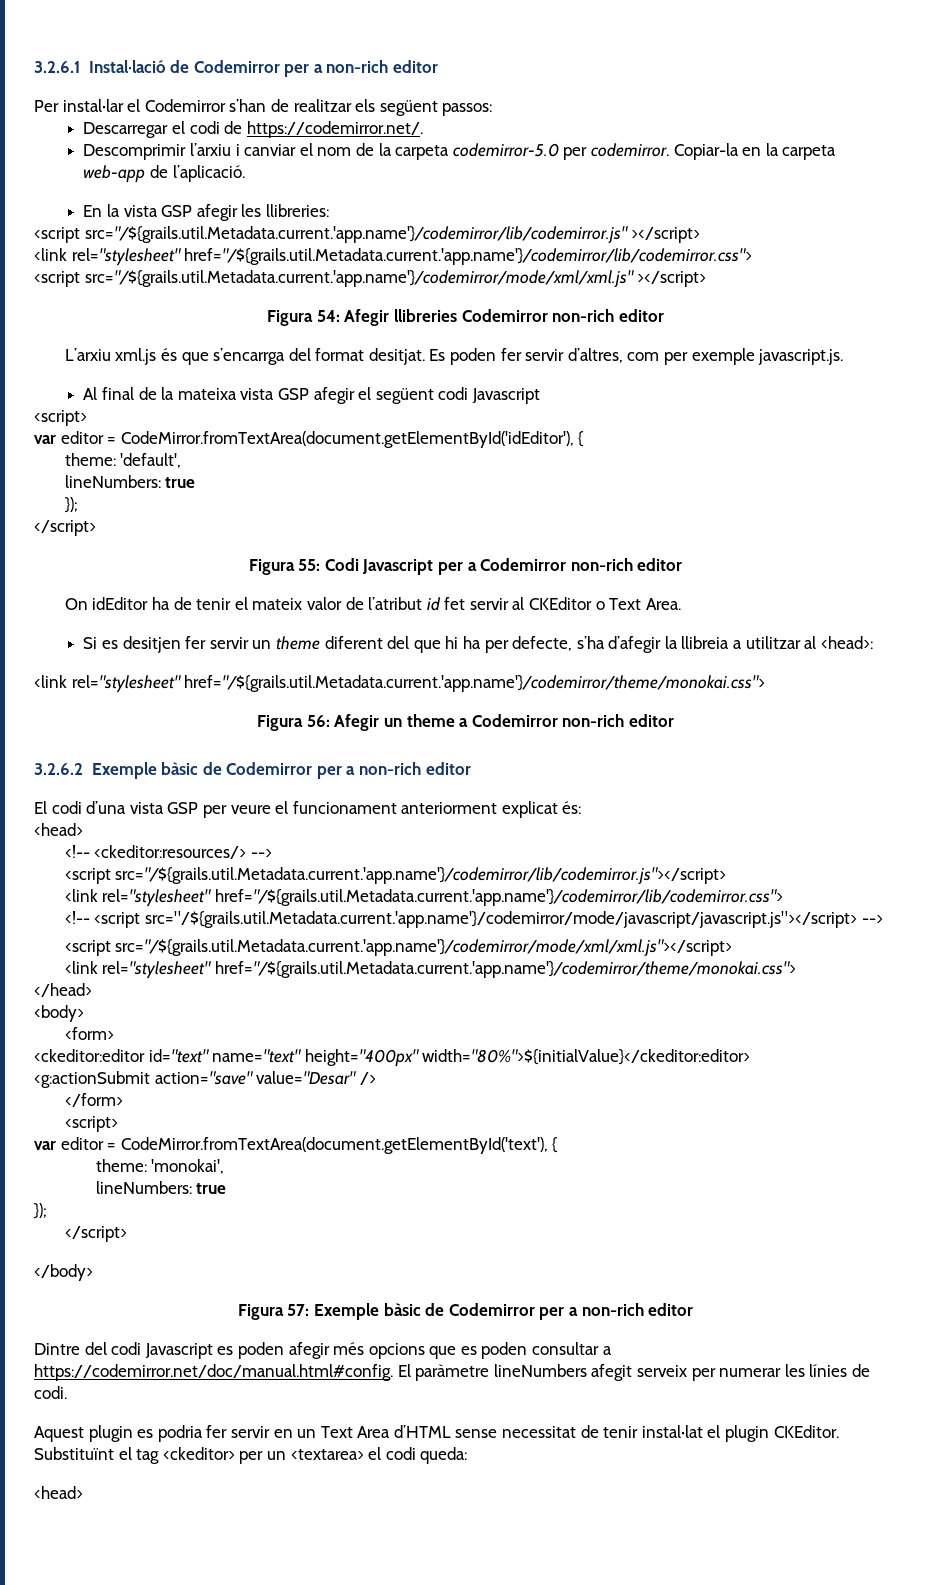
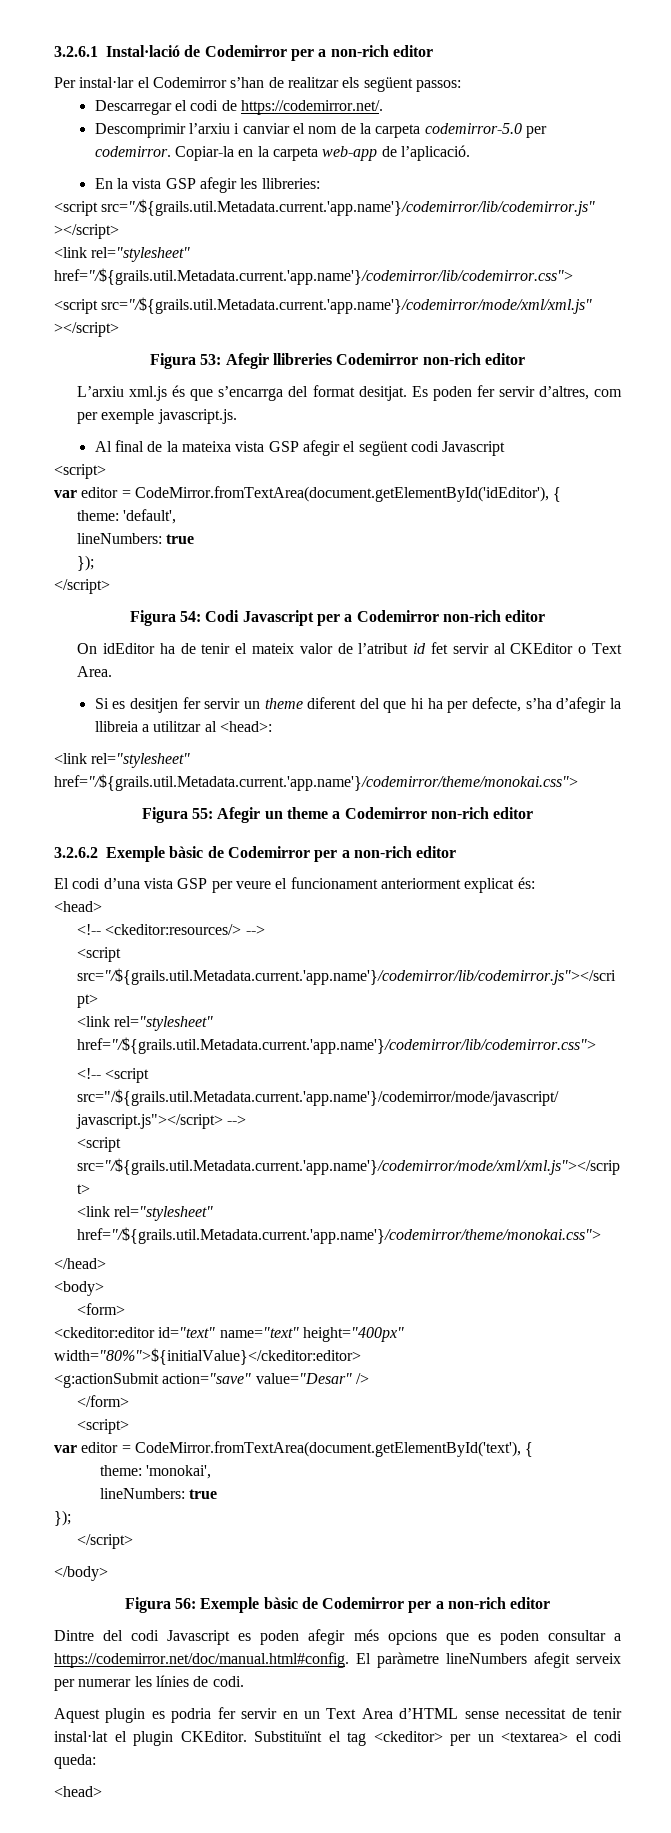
[316,310,340,322] 54: -> [200,354,222,365] 53:
[298,559,321,571] 55: -> [180,611,202,622] 54:
[306,715,330,727] 56: -> [192,808,214,819] 55:
[287,1304,310,1316] 57: -> [174,1598,196,1609] 56:

